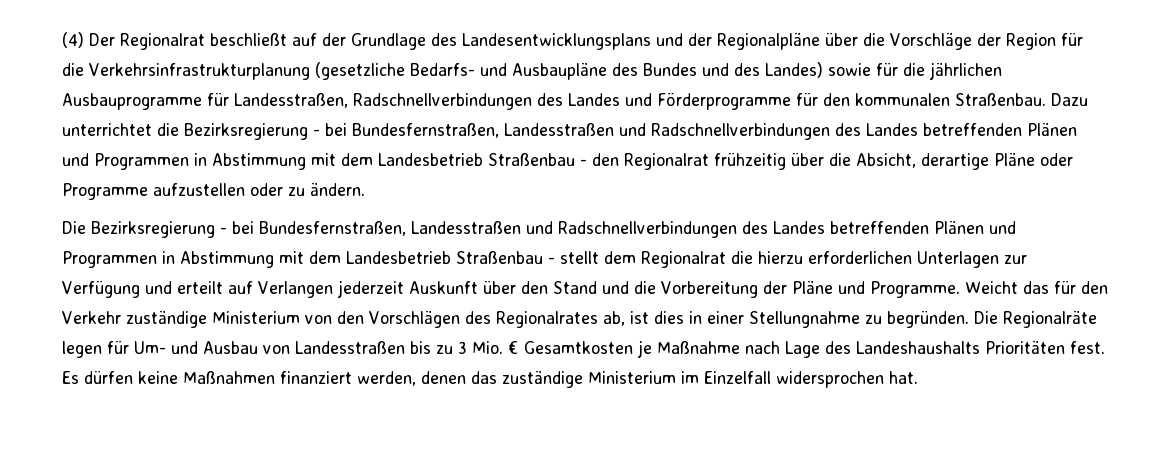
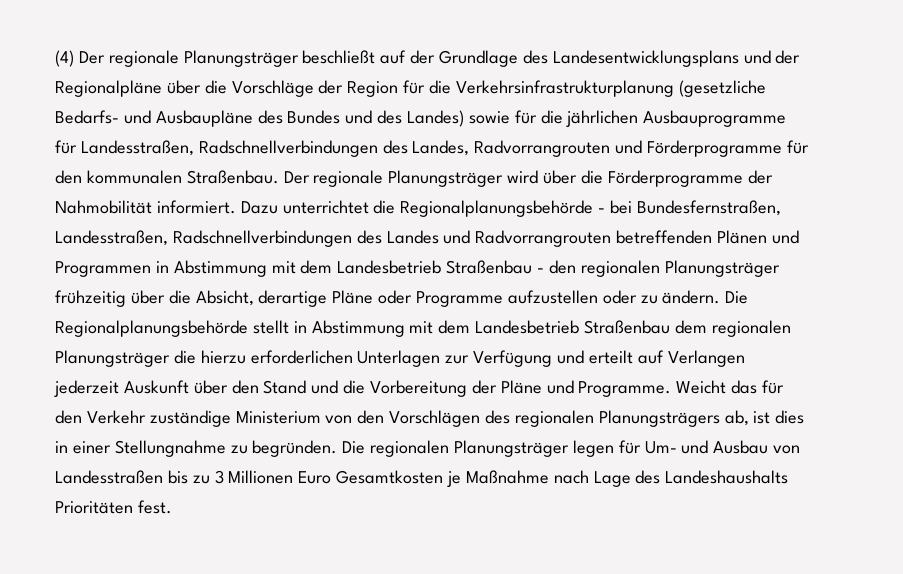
[120,33,205,50] Regionalrat -> [108,50,299,67] regionale Planungsträger
[568,93,620,106] Landes -> [412,140,611,157] Landes, Radvorrangrouten
(1046, 99) none -> [283,170,773,187] [55,200,236,214] Der regionale Planungsträger wird über die Förderprogramme der Nahmobilität informiert.
[184,123,918,140] Bezirksregierung - bei Bundesfernstraßen, Landesstraßen und Radschnellverbindungen des Landes -> [400,200,781,217] [55,230,612,247] Regionalplanungsbehörde - bei Bundesfernstraßen, Landesstraßen, Radschnellverbindungen des Landes und Radvorrangrouten
[624,153,709,170] Regionalrat -> [580,260,780,277] regionalen Planungsträger
[62,221,1016,238] [62,251,726,268] // Die Bezirksregierung - bei Bundesfernstraßen, Landesstraßen und Radschnellverbindungen des Landes betreffenden Plänen und Programmen in Abstimmung mit dem Landesbetrieb Straßenbau - stellt dem Regionalrat -> [725,291,749,304] [55,320,791,337] [55,350,170,367] Die Regionalplanungsbehörde stellt in Abstimmung mit dem Landesbetrieb Straßenbau dem regionalen Planungsträger
[495,311,598,328] Regionalrates -> [514,410,720,427] regionalen Planungsträgers
[1002,311,1097,328] Regionalräte -> [370,440,570,457] regionalen Planungsträger
[472,341,519,354] Mio. € -> [228,470,332,484] Millionen Euro
[62,371,918,388] Es dürfen keine Maßnahmen finanziert werden, denen das zuständige Ministerium im Einzelfall widersprochen hat. -> (172, 507) none

